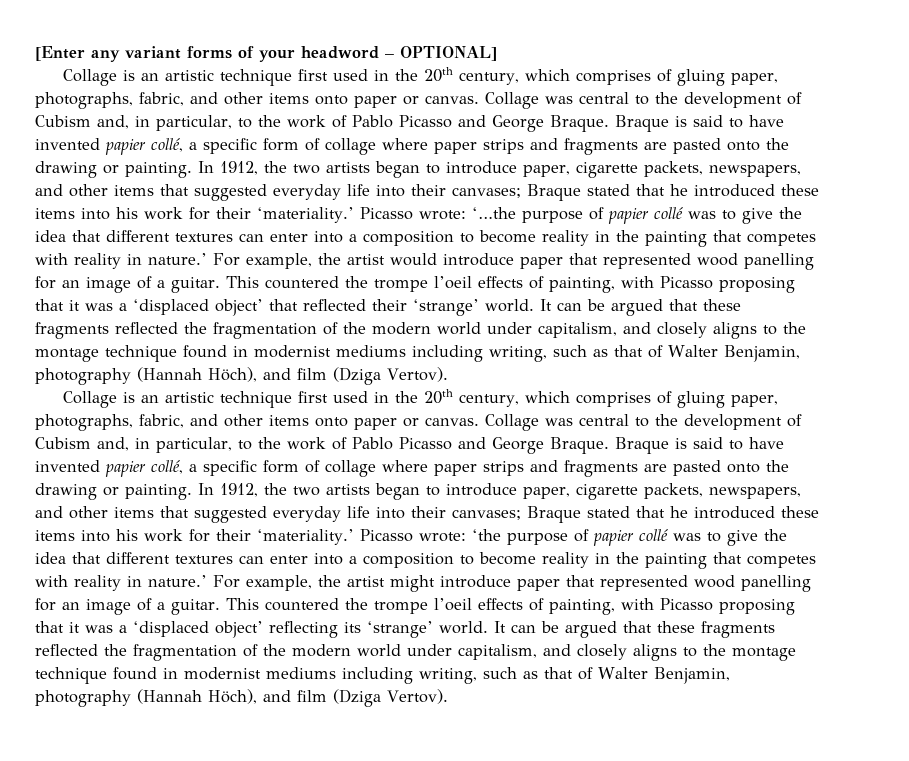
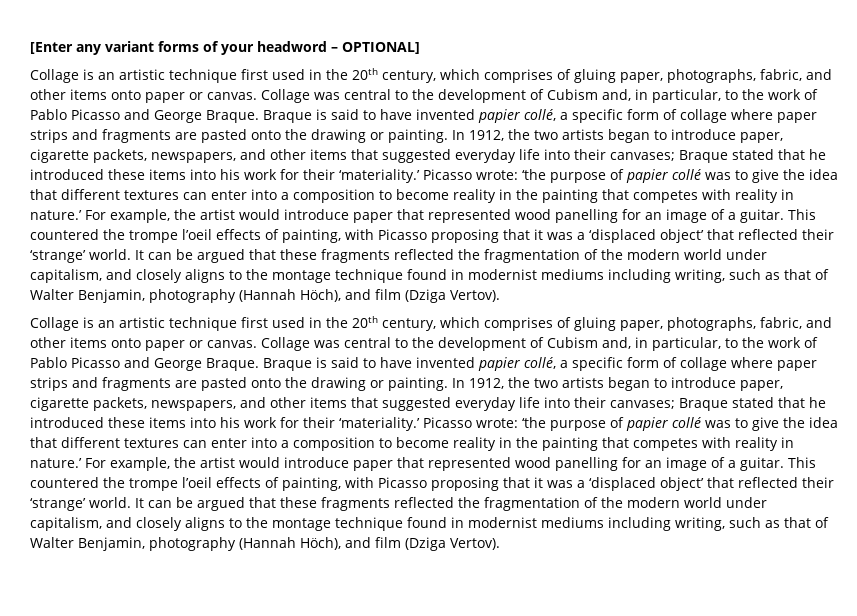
[471,207,516,219] ‘…the -> [522,169,546,180] ‘the
[390,575,435,592] might -> [239,457,280,468] would
[269,621,361,638] reflecting its -> [707,477,834,488] that reflected their

